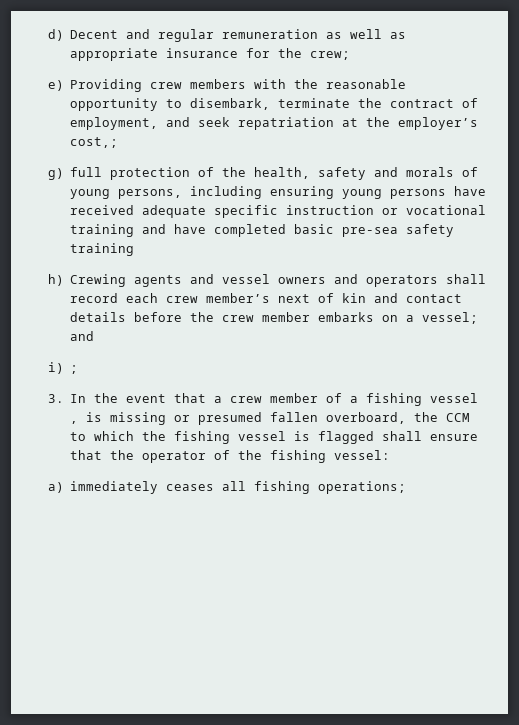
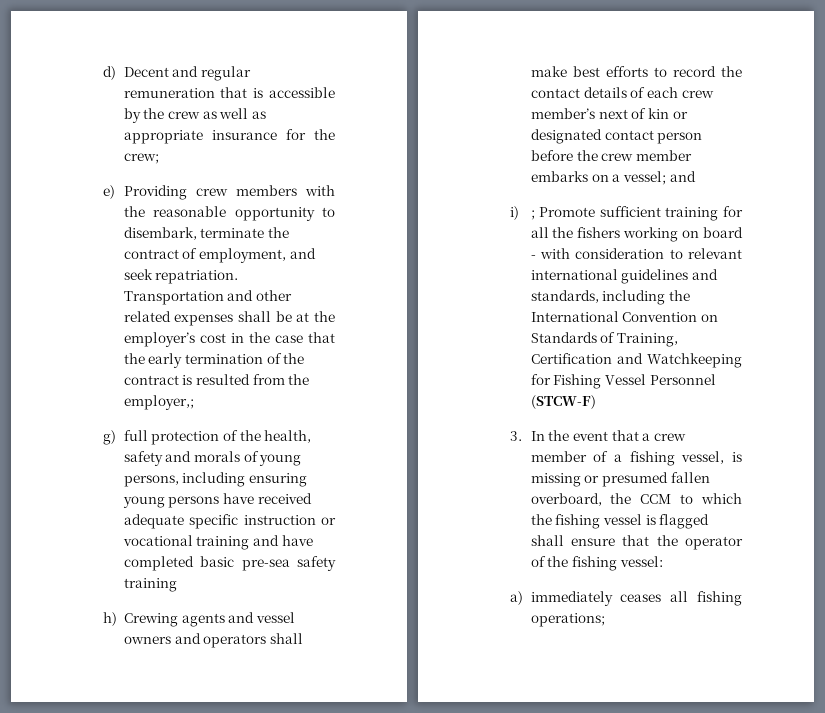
(319, 34) none -> [220,87,335,98] [123,108,200,123] that is accessible by the crew
[238,117,479,130] [70,137,119,148] repatriation at the employer’s cost,; -> [155,270,239,284] [123,290,292,305] [123,311,335,326] [123,332,336,347] [123,353,305,368] [123,374,310,385] [123,395,194,410] repatriation. Transportation and other related expenses shall be at the employer’s cost in the case that the early termination of the contract is resulted from the employer,;
[70,293,119,303] record -> [531,66,742,77] [531,87,646,98] make best efforts to record the contact details of
[374,293,463,303] [70,312,127,322] and contact details -> [672,111,688,119] [531,129,703,144] or designated contact person
(79, 369) none -> [539,206,743,221] [530,227,743,242] [530,248,742,259] [530,269,718,284] [530,290,690,305] [530,311,718,322] [530,332,678,347] [530,353,742,368] [530,374,716,389] [530,395,596,409] Promote sufficient training for all the fishers working on board - with consideration to relevant international guidelines and standards, including the International Convention on Standards of Training, Certification and Watchkeeping for Fishing Vessel Personnel (STCW-F)
[430,393,479,403] [70,421,79,424] vessel , -> [681,451,725,464] vessel,

